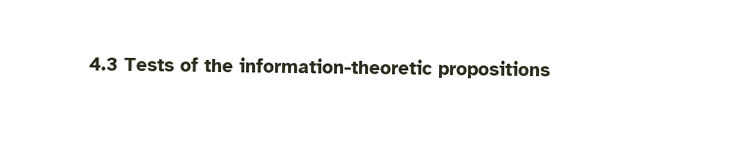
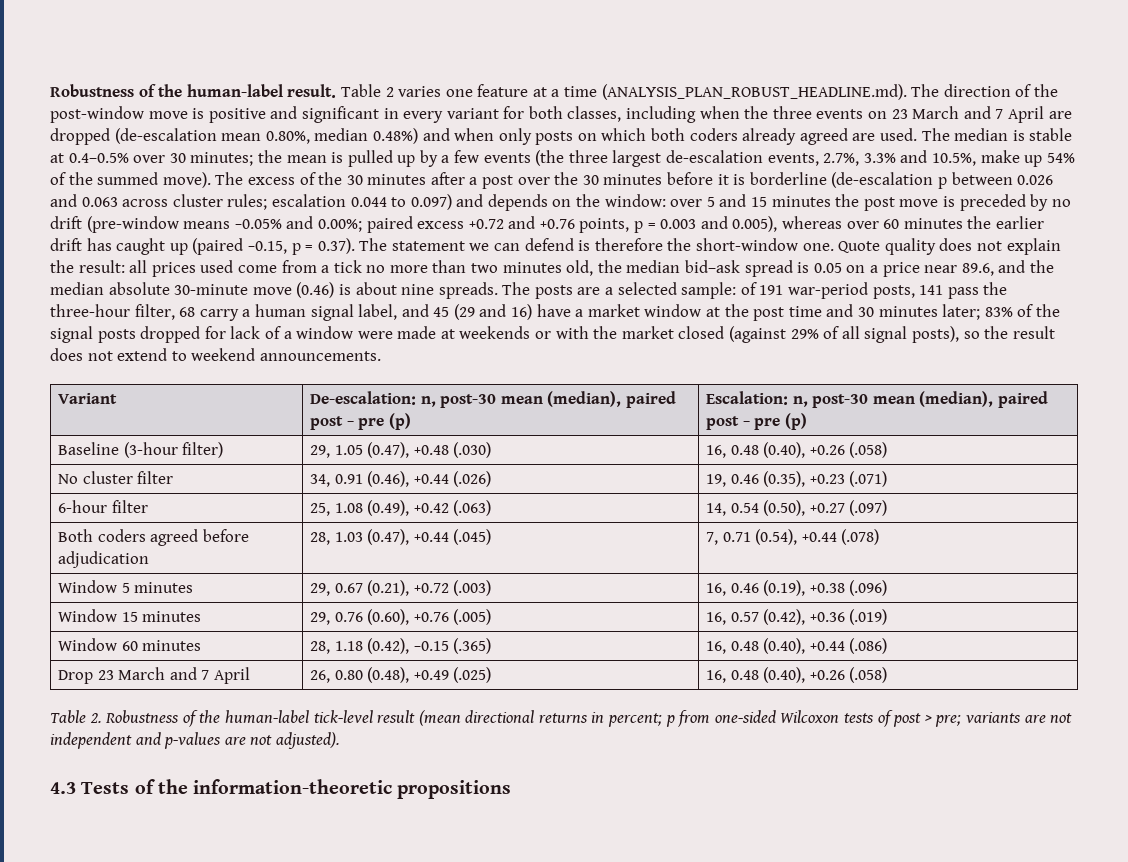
(89, 64) none -> [50,84,1059,100] [50,106,1072,123] [50,128,1073,145] [50,150,1075,167] [50,172,1054,189] [50,194,1071,211] [50,216,1044,233] [50,238,1061,255] [50,260,1054,277] [50,282,1008,299] [50,304,1060,321] [50,326,1055,343] [50,348,381,361] [57,393,117,404] [309,391,676,408] [309,413,411,430] [705,391,1048,408] [705,413,807,430] [57,442,224,458] [309,442,492,458] [705,442,888,458] [57,471,174,484] [309,471,492,487] [705,471,888,487] [57,500,148,513] [309,500,492,516] [705,500,888,516] [57,529,249,546] [57,551,149,568] [309,529,492,545] [705,529,880,545] [57,580,194,593] [309,580,492,596] [705,580,888,596] [57,609,202,622] [309,609,492,625] [705,609,888,625] [57,638,202,651] [309,638,492,654] [705,638,888,654] [57,667,250,684] [309,667,492,683] [705,667,888,683] [50,710,1073,727] [50,732,340,749] Robustness of the human-label result. Table 2 varies one feature at a time (ANALYSIS_PLAN_ROBUST_HEADLINE.md). The direction of the post-window move is positive and significant in every variant for both classes, including when the three events on 23 March and 7 April are dropped (de-escalation mean 0.80%, median 0.48%) and when only posts on which both coders already agreed are used. The median is stable at 0.4–0.5% over 30 minutes; the mean is pulled up by a few events (the three largest de-escalation events, 2.7%, 3.3% and 10.5%, make up 54% of the summed move). The excess of the 30 minutes after a post over the 30 minutes before it is borderline (de-escalation p between 0.026 and 0.063 across cluster rules; escalation 0.044 to 0.097) and depends on the window: over 5 and 15 minutes the post move is preceded by no drift (pre-window means −0.05% and 0.00%; paired excess +0.72 and +0.76 points, p = 0.003 and 0.005), whereas over 60 minutes the earlier drift has caught up (paired −0.15, p = 0.37). The statement we can defend is therefore the short-window one. Quote quality does not explain the result: all prices used come from a tick no more than two minutes old, the median bid–ask spread is 0.05 on a price near 89.6, and the median absolute 30-minute move (0.46) is about nine spreads. The posts are a selected sample: of 191 war-period posts, 141 pass the three-hour filter, 68 carry a human signal label, and 45 (29 and 16) have a market window at the post time and 30 minutes later; 83% of the signal posts dropped for lack of a window were made at weekends or with the market closed (against 29% of all signal posts), so the result does not extend to weekend announcements. // Variant | De-escalation: n, post-30 mean (median), paired post − pre (p) | Escalation: n, post-30 mean (median), paired post − pre (p) // Baseline (3-hour filter) | 29, 1.05 (0.47), +0.48 (.030) | 16, 0.48 (0.40), +0.26 (.058) // No cluster filter | 34, 0.91 (0.46), +0.44 (.026) | 19, 0.46 (0.35), +0.23 (.071) // 6-hour filter | 25, 1.08 (0.49), +0.42 (.063) | 14, 0.54 (0.50), +0.27 (.097) // Both coders agreed before adjudication | 28, 1.03 (0.47), +0.44 (.045) | 7, 0.71 (0.54), +0.44 (.078) // Window 5 minutes | 29, 0.67 (0.21), +0.72 (.003) | 16, 0.46 (0.19), +0.38 (.096) // Window 15 minutes | 29, 0.76 (0.60), +0.76 (.005) | 16, 0.57 (0.42), +0.36 (.019) // Window 60 minutes | 28, 1.18 (0.42), −0.15 (.365) | 16, 0.48 (0.40), +0.44 (.086) // Drop 23 March and 7 April | 26, 0.80 (0.48), +0.49 (.025) | 16, 0.48 (0.40), +0.26 (.058) // Table 2. Robustness of the human-label tick-level result (mean directional returns in percent; p from one-sided Wilcoxon tests of post > pre; variants are not independent and p-values are not adjusted). //

